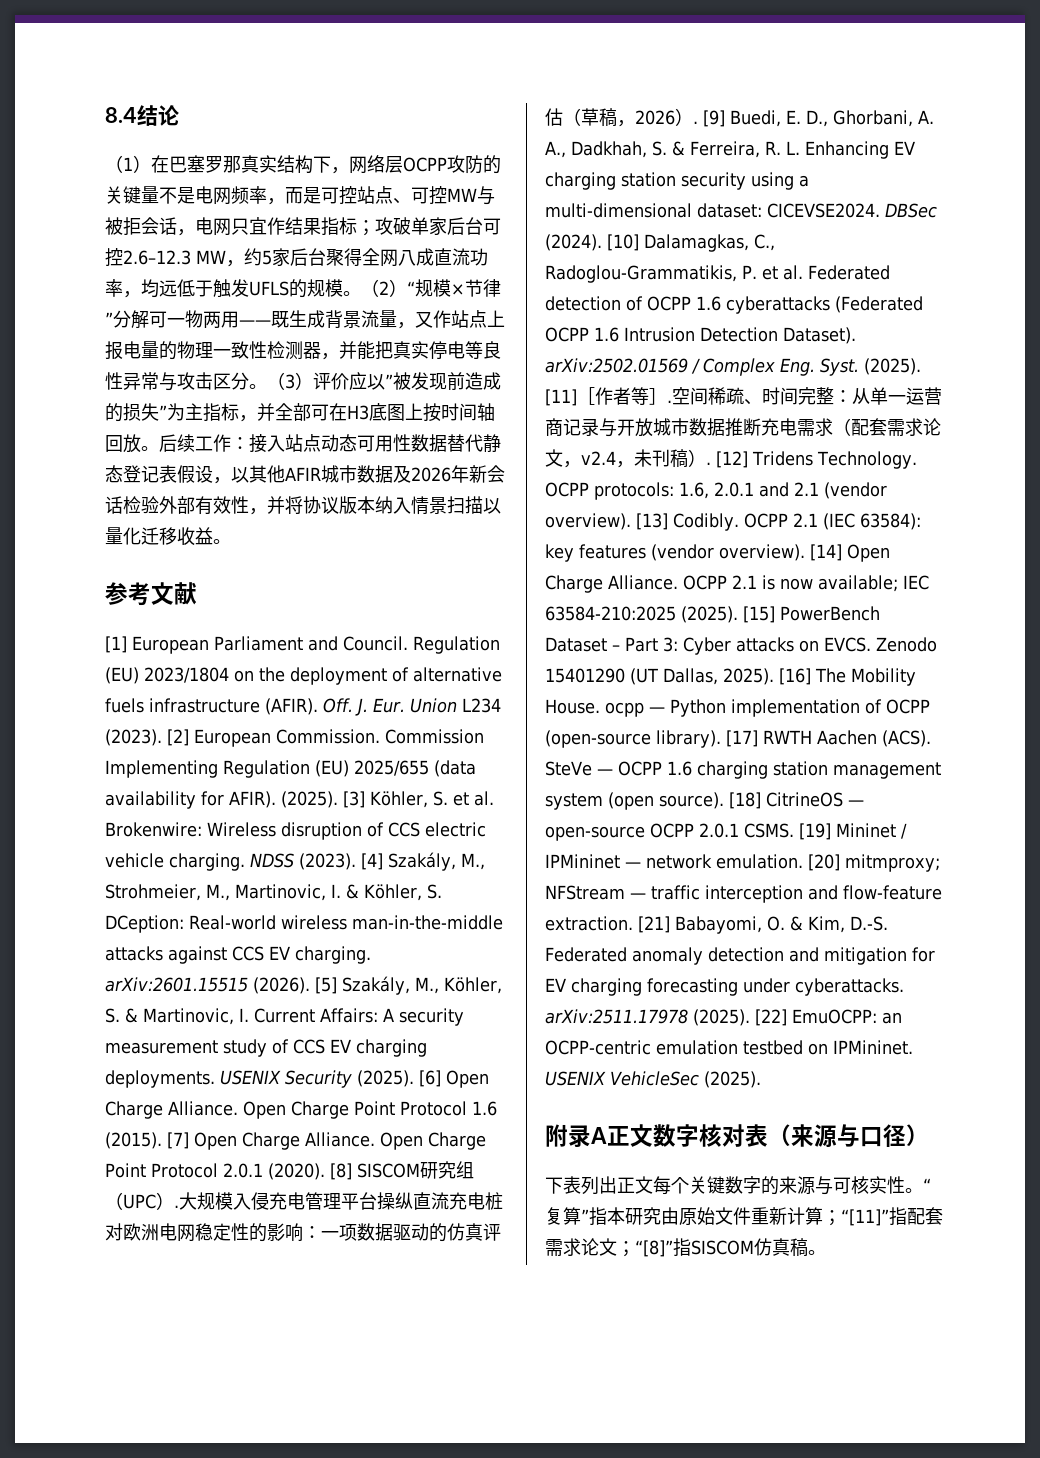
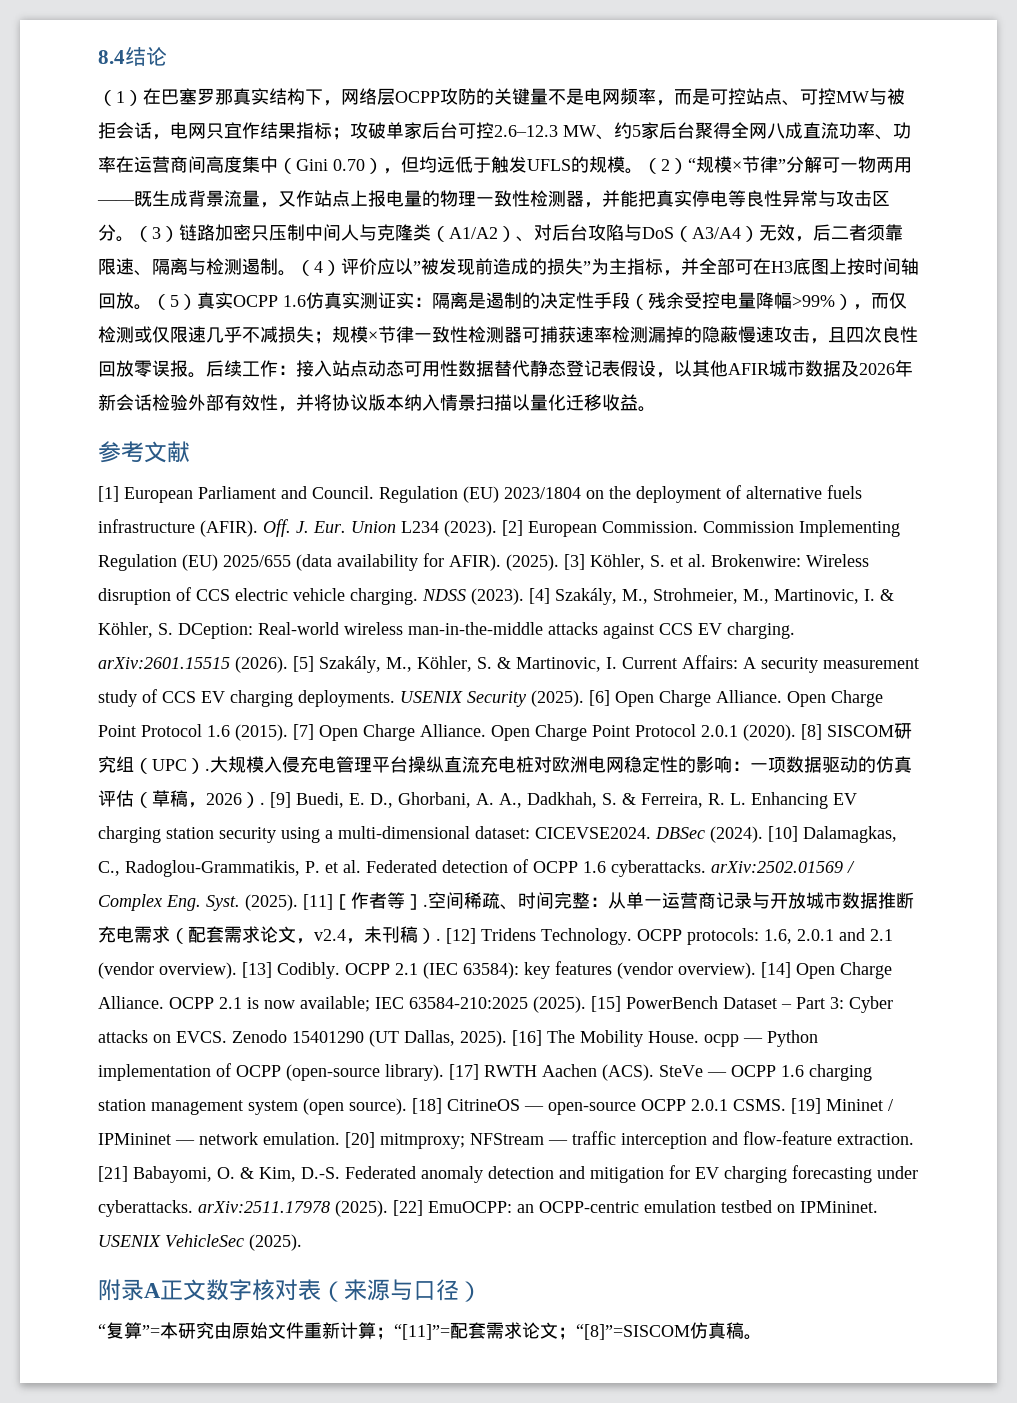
[226,260,244,267] ， -> [596,134,614,140] 、
[123,291,141,298] ， -> [875,122,911,140] [98,156,419,174] 、功率在运营商间高度集中（Gini 0.70），但
(313, 381) none -> [179,224,903,242] [98,258,341,276] 链路加密只压制中间人与克隆类（A1/A2）、对后台攻陷与DoS（A3/A4）无效，后二者须靠限速、隔离与检测遏制。（4）
(159, 448) none -> [152,292,907,310] [98,326,918,344] [98,360,206,378] （5）真实OCPP 1.6仿真实测证实：隔离是遏制的决定性手段（残余受控电量降幅>99%），而仅检测或仅限速几乎不减损失；规模×节律一致性检测器可捕获速率检测漏掉的隐蔽慢速攻击，且四次良性回放零误报。
[726,296,923,314] [545,327,856,344] cyberattacks (Federated OCPP 1.6 Intrusion Detection Dataset). -> [611,860,706,877] cyberattacks.
[545,1176,923,1195] 下表列出正文每个关键数字的来源与可核实性。 -> (482, 1291) none
[581,1207,607,1226] ”指 -> [142,1325,160,1337] ”=
[841,1207,907,1226] “[11]”指 -> [394,1324,450,1340] “[11]”=
[635,1238,754,1257] “[8]”指SISCOM -> [576,1324,690,1340] “[8]”=SISCOM

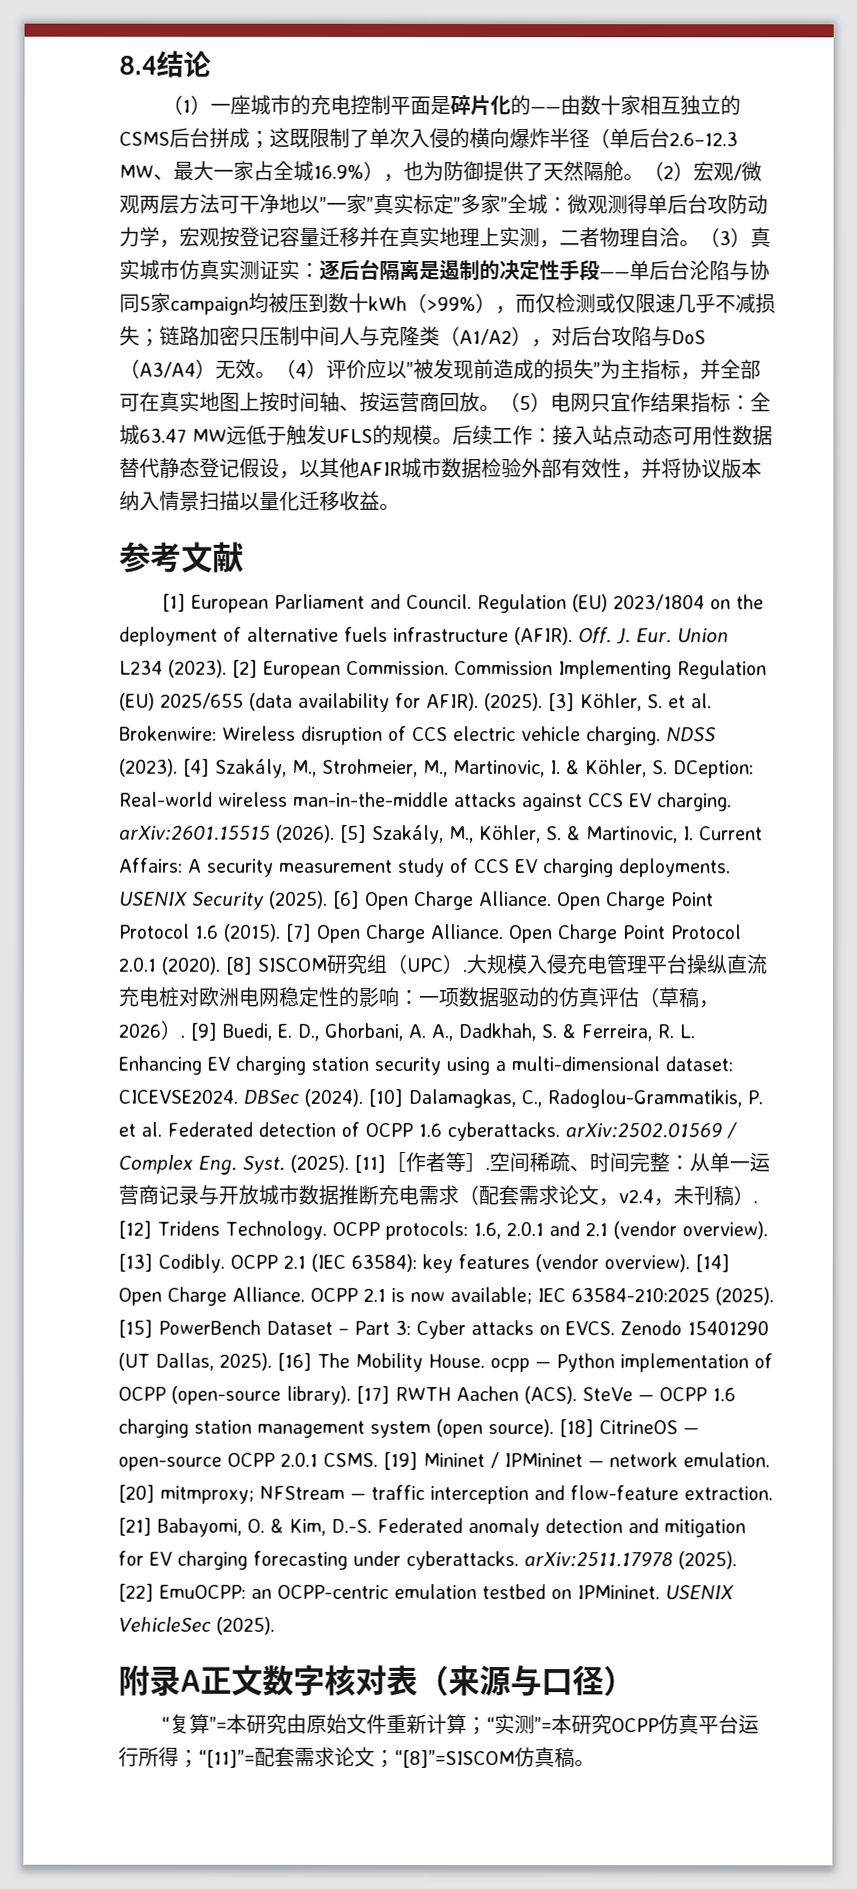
[143,88,905,106] [98,122,911,140] [98,156,912,174] [97,190,890,208] [98,224,179,242] 在巴塞罗那真实结构下，网络层OCPP攻防的关键量不是电网频率，而是可控站点、可控MW与被拒会话，电网只宜作结果指标；攻破单家后台可控2.6–12.3 MW、约5家后台聚得全网八成直流功率、功率在运营商间高度集中（Gini 0.70），但均远低于触发UFLS的规模。（2）“规模×节律”分解可一物两用——既生成背景流量，又作站点上报电量的物理一致性检测器，并能把真实停电等良性异常与攻击区分。（3） -> [209,94,741,116] [119,127,738,150] [119,160,762,182] [119,193,768,215] [119,226,771,249] [119,259,770,282] [119,292,776,315] [119,325,160,347] 一座城市的充电控制平面是碎片化的——由数十家相互独立的CSMS后台拼成；这既限制了单次入侵的横向爆炸半径（单后台2.6–12.3 MW、最大一家占全城16.9%），也为防御提供了天然隔舱。（2）宏观/微观两层方法可干净地以”一家”真实标定”多家”全城：微观测得单后台攻防动力学，宏观按登记容量迁移并在真实地理上实测，二者物理自洽。（3）真实城市仿真实测证实：逐后台隔离是遏制的决定性手段——单后台沦陷与协同5家campaign均被压到数十kWh（>99%），而仅检测或仅限速几乎不减损失；
[516,236,534,242] 、 -> [531,339,552,348] ，
[795,224,903,242] [98,258,278,276] ，后二者须靠限速、隔离与检测遏制 -> (256, 368) none
[771,258,811,275] H3底 -> [159,391,220,412] 真实地
(919, 266) none -> [339,391,440,413] 、按运营商
[197,292,907,310] [98,326,918,344] [98,360,188,377] 真实OCPP 1.6仿真实测证实：隔离是遏制的决定性手段（残余受控电量降幅>99%），而仅检测或仅限速几乎不减损失；规模×节律一致性检测器可捕获速率检测漏掉的隐蔽慢速攻击，且四次良性回放零误报 -> [550,392,771,413] [119,424,433,446] 电网只宜作结果指标：全城63.47 MW远低于触发UFLS的规模
[602,360,620,377] 表 -> (240, 467) none
[841,360,913,377] [98,394,152,411] 及2026年新会话 -> (482, 468) none
(394, 1333) none -> [485,1714,759,1735] [118,1746,199,1768] “实测”=本研究OCPP仿真平台运行所得；

